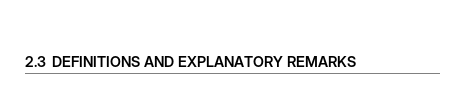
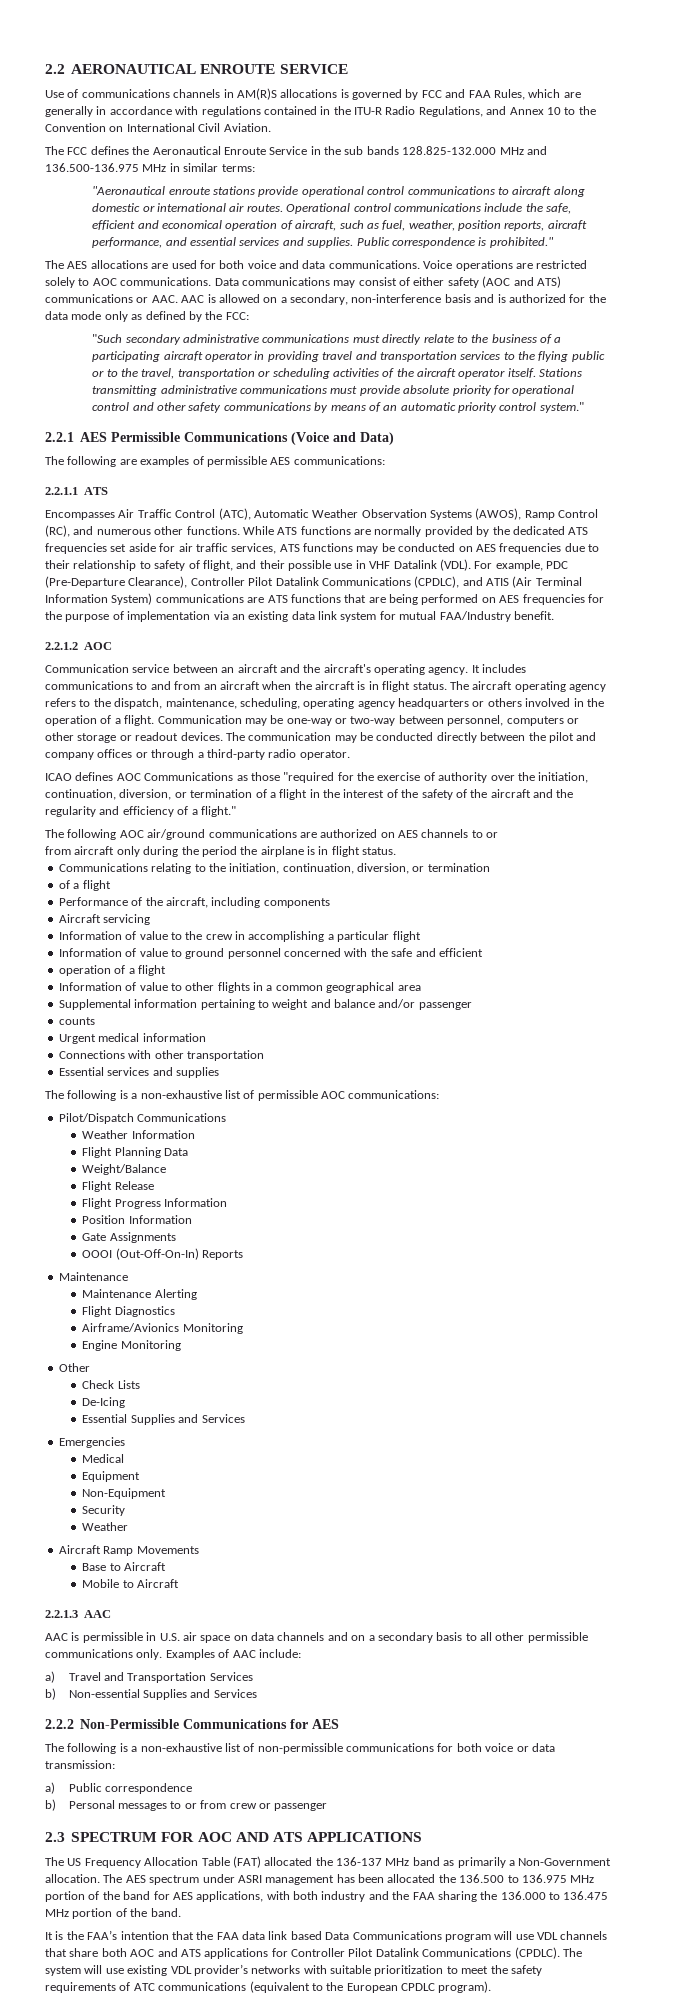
[25,56,356,67] 2.3 DEFINITIONS AND EXPLANATORY REMARKS -> [45,64,348,74] [45,88,581,100] [45,106,596,117] [45,123,271,132] [45,146,547,155] [45,163,255,172] [92,186,585,197] [92,203,572,214] [92,220,587,231] [92,237,554,248] [45,260,588,271] [45,276,561,288] [45,294,606,305] [45,311,249,322] [92,334,562,345] [92,351,605,362] [92,368,583,379] [92,385,575,396] [92,402,584,413] [45,432,395,445] [45,456,385,467] [45,487,109,495] [45,508,599,520] [45,525,589,537] [45,543,599,554] [45,559,568,571] [45,576,582,588] [45,593,604,605] [45,611,554,622] [45,642,113,650] [45,664,527,675] [45,681,606,692] [45,698,604,709] [45,715,579,726] [45,732,597,743] [45,749,350,760] [45,772,589,783] [45,789,574,800] [45,806,236,817] [45,829,499,840] [45,846,397,857] [58,863,490,874] [58,880,111,891] [58,897,330,908] [58,914,151,925] [58,931,421,942] [58,948,483,959] [58,965,166,976] [58,982,421,993] [58,999,472,1010] [58,1017,95,1025] [58,1033,206,1044] [58,1050,264,1061] [58,1067,219,1078] [45,1090,440,1101] [58,1113,227,1124] [82,1130,195,1139] [82,1147,189,1158] [82,1164,167,1175] [82,1181,154,1192] [82,1198,228,1209] [82,1215,192,1224] [82,1232,176,1243] [82,1248,244,1260] [58,1272,128,1281] [82,1289,197,1300] [82,1306,175,1317] [82,1323,243,1334] [82,1340,181,1351] [58,1363,90,1372] [82,1380,140,1389] [82,1397,126,1408] [82,1414,245,1425] [58,1437,125,1448] [82,1454,125,1463] [82,1471,141,1482] [82,1488,167,1499] [82,1505,126,1516] [82,1522,129,1531] [58,1545,199,1556] [82,1562,167,1571] [82,1579,180,1588] [45,1610,112,1618] [45,1632,588,1643] [45,1649,301,1660] [45,1671,253,1683] [45,1688,257,1700] [45,1719,340,1729] [45,1743,555,1754] [45,1760,115,1769] [45,1782,193,1794] [45,1799,328,1811] [45,1832,423,1842] [45,1856,612,1868] [45,1874,595,1885] [45,1891,609,1902] [45,1908,181,1919] [45,1930,608,1942] [45,1947,582,1959] [45,1964,542,1976] [45,1981,492,1993] 2.2 AERONAUTICAL ENROUTE SERVICE // Use of communications channels in AM(R)S allocations is governed by FCC and FAA Rules, which are generally in accordance with regulations contained in the ITU-R Radio Regulations, and Annex 10 to the Convention on International Civil Aviation. // The FCC defines the Aeronautical Enroute Service in the sub bands 128.825-132.000 MHz and 136.500-136.975 MHz in similar terms: // "Aeronautical enroute stations provide operational control communications to aircraft along domestic or international air routes. Operational control communications include the safe, efficient and economical operation of aircraft, such as fuel, weather, position reports, aircraft performance, and essential services and supplies. Public correspondence is prohibited." // The AES allocations are used for both voice and data communications. Voice operations are restricted solely to AOC communications. Data communications may consist of either safety (AOC and ATS) communications or AAC. AAC is allowed on a secondary, non-interference basis and is authorized for the data mode only as defined by the FCC: // "Such secondary administrative communications must directly relate to the business of a participating aircraft operator in providing travel and transportation services to the flying public or to the travel, transportation or scheduling activities of the aircraft operator itself. Stations transmitting administrative communications must provide absolute priority for operational control and other safety communications by means of an automatic priority control system." // 2.2.1 AES Permissible Communications (Voice and Data) // The following are examples of permissible AES communications: // 2.2.1.1 ATS // Encompasses Air Traffic Control (ATC), Automatic Weather Observation Systems (AWOS), Ramp Control (RC), and numerous other functions. While ATS functions are normally provided by the dedicated ATS frequencies set aside for air traffic services, ATS functions may be conducted on AES frequencies due to their relationship to safety of flight, and their possible use in VHF Datalink (VDL). For example, PDC (Pre-Departure Clearance), Controller Pilot Datalink Communications (CPDLC), and ATIS (Air Terminal Information System) communications are ATS functions that are being performed on AES frequencies for the purpose of implementation via an existing data link system for mutual FAA/Industry benefit. // 2.2.1.2 AOC // Communication service between an aircraft and the aircraft's operating agency. It includes communications to and from an aircraft when the aircraft is in flight status. The aircraft operating agency refers to the dispatch, maintenance, scheduling, operating agency headquarters or others involved in the operation of a flight. Communication may be one-way or two-way between personnel, computers or other storage or readout devices. The communication may be conducted directly between the pilot and company offices or through a third-party radio operator. // ICAO defines AOC Communications as those "required for the exercise of authority over the initiation, continuation, diversion, or termination of a flight in the interest of the safety of the aircraft and the regularity and efficiency of a flight." // The following AOC air/ground communications are authorized on AES channels to or // from aircraft only during the period the airplane is in flight status. // Communications relating to the initiation, continuation, diversion, or termination // of a flight // Performance of the aircraft, including components // Aircraft servicing // Information of value to the crew in accomplishing a particular flight // Information of value to ground personnel concerned with the safe and efficient // operation of a flight // Information of value to other flights in a common geographical area // Supplemental information pertaining to weight and balance and/or passenger // counts // Urgent medical information // Connections with other transportation // Essential services and supplies // The following is a non-exhaustive list of permissible AOC communications: // Pilot/Dispatch Communications // Weather Information // Flight Planning Data // Weight/Balance // Flight Release // Flight Progress Information // Position Information // Gate Assignments // OOOI (Out-Off-On-In) Reports // Maintenance // Maintenance Alerting // Flight Diagnostics // Airframe/Avionics Monitoring // Engine Monitoring // Other // Check Lists // De-Icing // Essential Supplies and Services // Emergencies // Medical // Equipment // Non-Equipment // Security // Weather // Aircraft Ramp Movements // Base to Aircraft // Mobile to Aircraft // 2.2.1.3 AAC // AAC is permissible in U.S. air space on data channels and on a secondary basis to all other permissible communications only. Examples of AAC include: // a) Travel and Transportation Services // b) Non-essential Supplies and Services // 2.2.2 Non-Permissible Communications for AES // The following is a non-exhaustive list of non-permissible communications for both voice or data transmission: // a) Public correspondence // b) Personal messages to or from crew or passenger // 2.3 SPECTRUM FOR AOC AND ATS APPLICATIONS // The US Frequency Allocation Table (FAT) allocated the 136-137 MHz band as primarily a Non-Government allocation. The AES spectrum under ASRI management has been allocated the 136.500 to 136.975 MHz portion of the band for AES applications, with both industry and the FAA sharing the 136.000 to 136.475 MHz portion of the band. // It is the FAA’s intention that the FAA data link based Data Communications program will use VDL channels that share both AOC and ATS applications for Controller Pilot Datalink Communications (CPDLC). The system will use existing VDL provider’s networks with suitable prioritization to meet the safety requirements of ATC communications (equivalent to the European CPDLC program).

